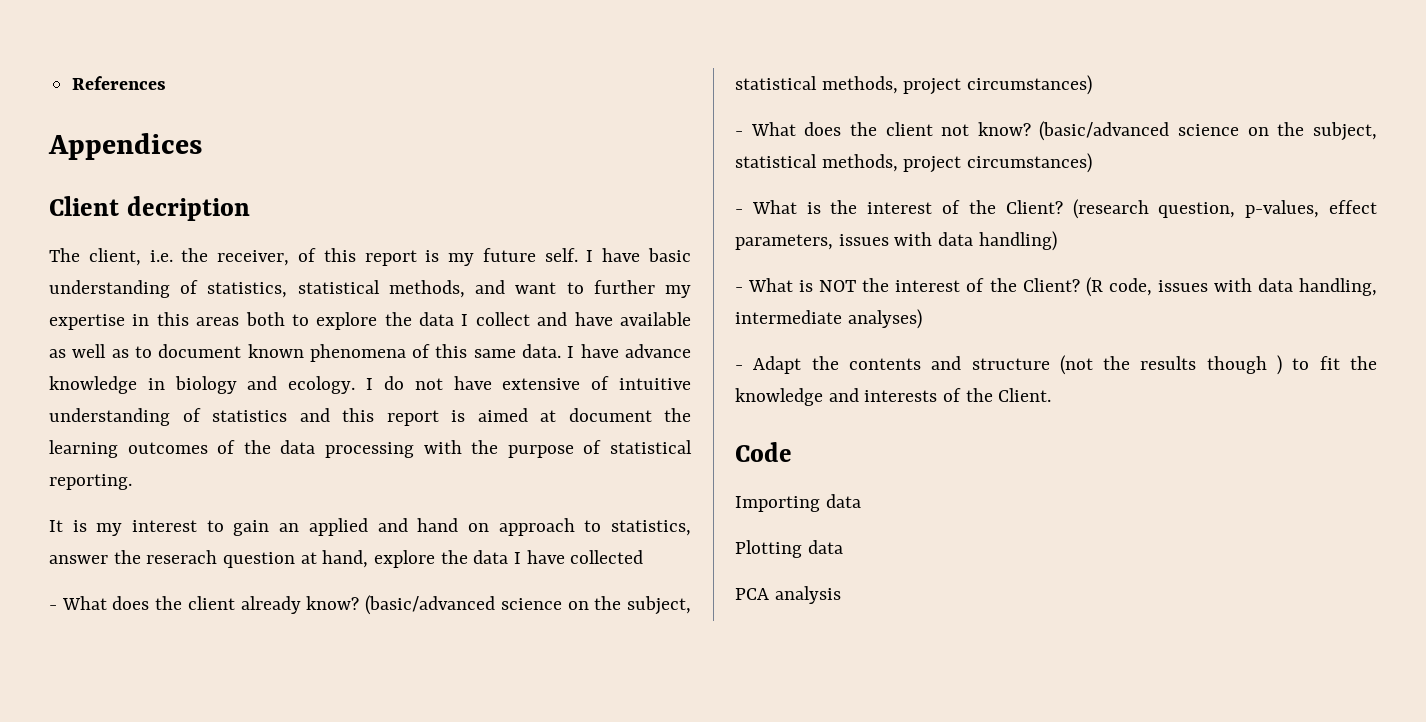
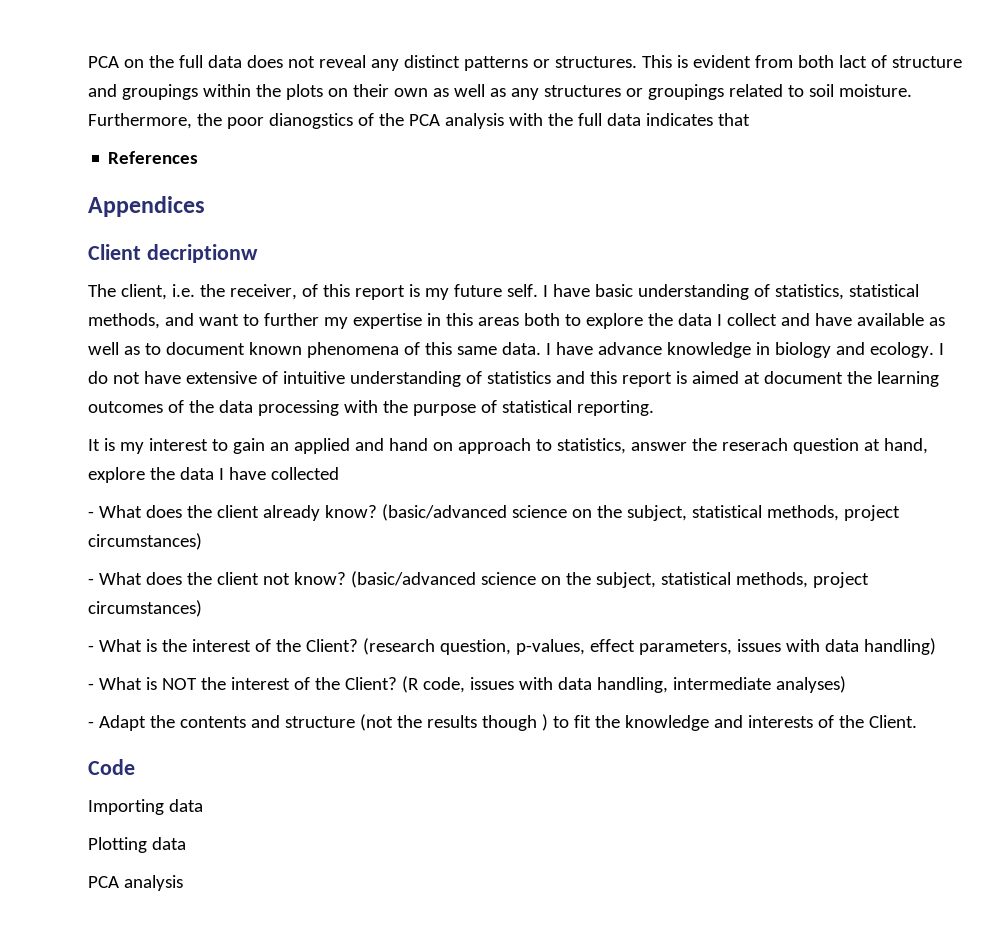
(72, 83) none -> [88,55,962,71] [88,84,912,100] [88,113,750,129] PCA on the full data does not reveal any distinct patterns or structures. This is evident from both lact of structure and groupings within the plots on their own as well as any structures or groupings related to soil moisture. Furthermore, the poor dianogstics of the PCA analysis with the full data indicates that //
[126,196,250,221] decription -> [146,244,258,263] decriptionw

